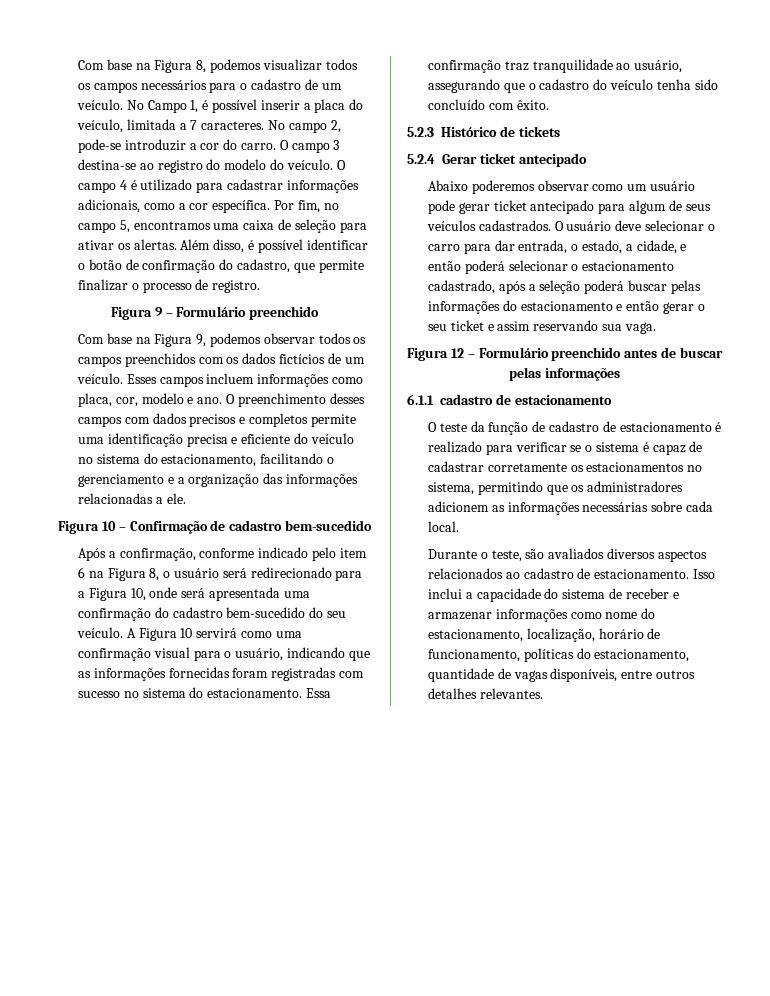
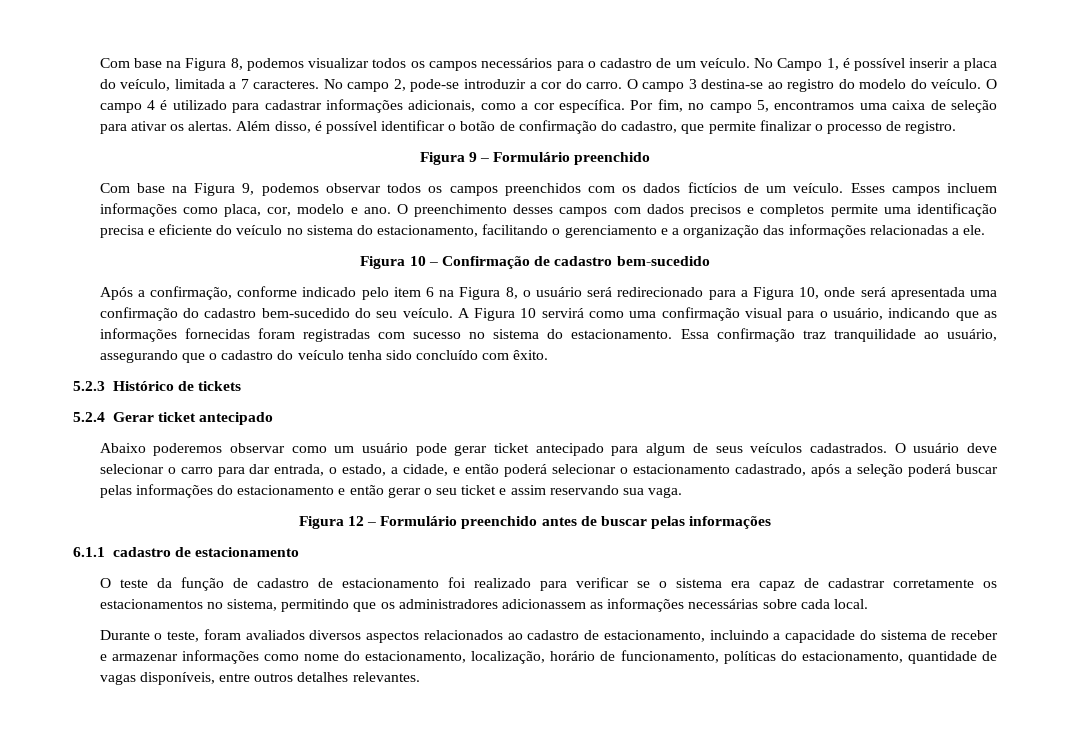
[715,422,722,432] é -> [447,577,466,588] foi
[642,442,649,452] é -> [730,581,750,588] era
[428,501,490,512] adicionem -> [501,599,586,609] adicionassem
[525,549,545,559] são -> [203,629,241,640] foram
[594,569,716,579] [428,588,463,599] estacionamento. Isso inclui -> [603,630,769,642] estacionamento, incluindo

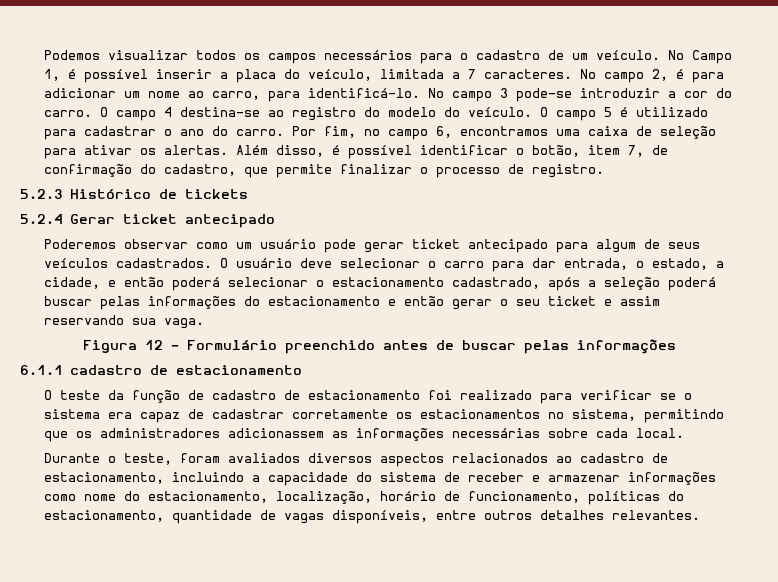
[99,58,304,71] Com base na Figura 8, podemos -> [43,50,100,60] Podemos
(406, 85) none -> [675,69,724,83] [43,88,508,102] é para adicionar um nome ao carro, para identificá-lo. No campo 3
[688,79,697,89] 3 -> [163,107,172,117] 4
[147,100,156,110] 4 -> [603,107,612,117] 5
[326,99,626,113] informações adicionais, como a cor específica. -> [163,126,284,136] o ano do carro.
[757,100,770,112] 5, -> [435,126,452,138] 6,
[460,121,496,131] botão -> [531,145,644,157] botão, item 7,
[419,152,651,165] [99,182,998,196] [99,203,997,217] [99,224,986,238] [360,256,710,269] [99,286,997,300] [99,307,997,321] [99,328,998,342] [99,350,549,363] // Figura 9 – Formulário preenchido // Com base na Figura 9, podemos observar todos os campos preenchidos com os dados fictícios de um veículo. Esses campos incluem informações como placa, cor, modelo e ano. O preenchimento desses campos com dados precisos e completos permite uma identificação precisa e eficiente do veículo no sistema do estacionamento, facilitando o gerenciamento e a organização das informações relacionadas a ele. // Figura 10 – Confirmação de cadastro bem-sucedido // Após a confirmação, conforme indicado pelo item 6 na Figura 8, o usuário será redirecionado para a Figura 10, onde será apresentada uma confirmação do cadastro bem-sucedido do seu veículo. A Figura 10 servirá como uma confirmação visual para o usuário, indicando que as informações fornecidas foram registradas com sucesso no sistema do estacionamento. Essa confirmação traz tranquilidade ao usuário, assegurando que o cadastro do veículo tenha sido concluído com êxito. -> (604, 171) none
[99,443,223,456] Abaixo poderemos -> [43,239,116,249] Poderemos

